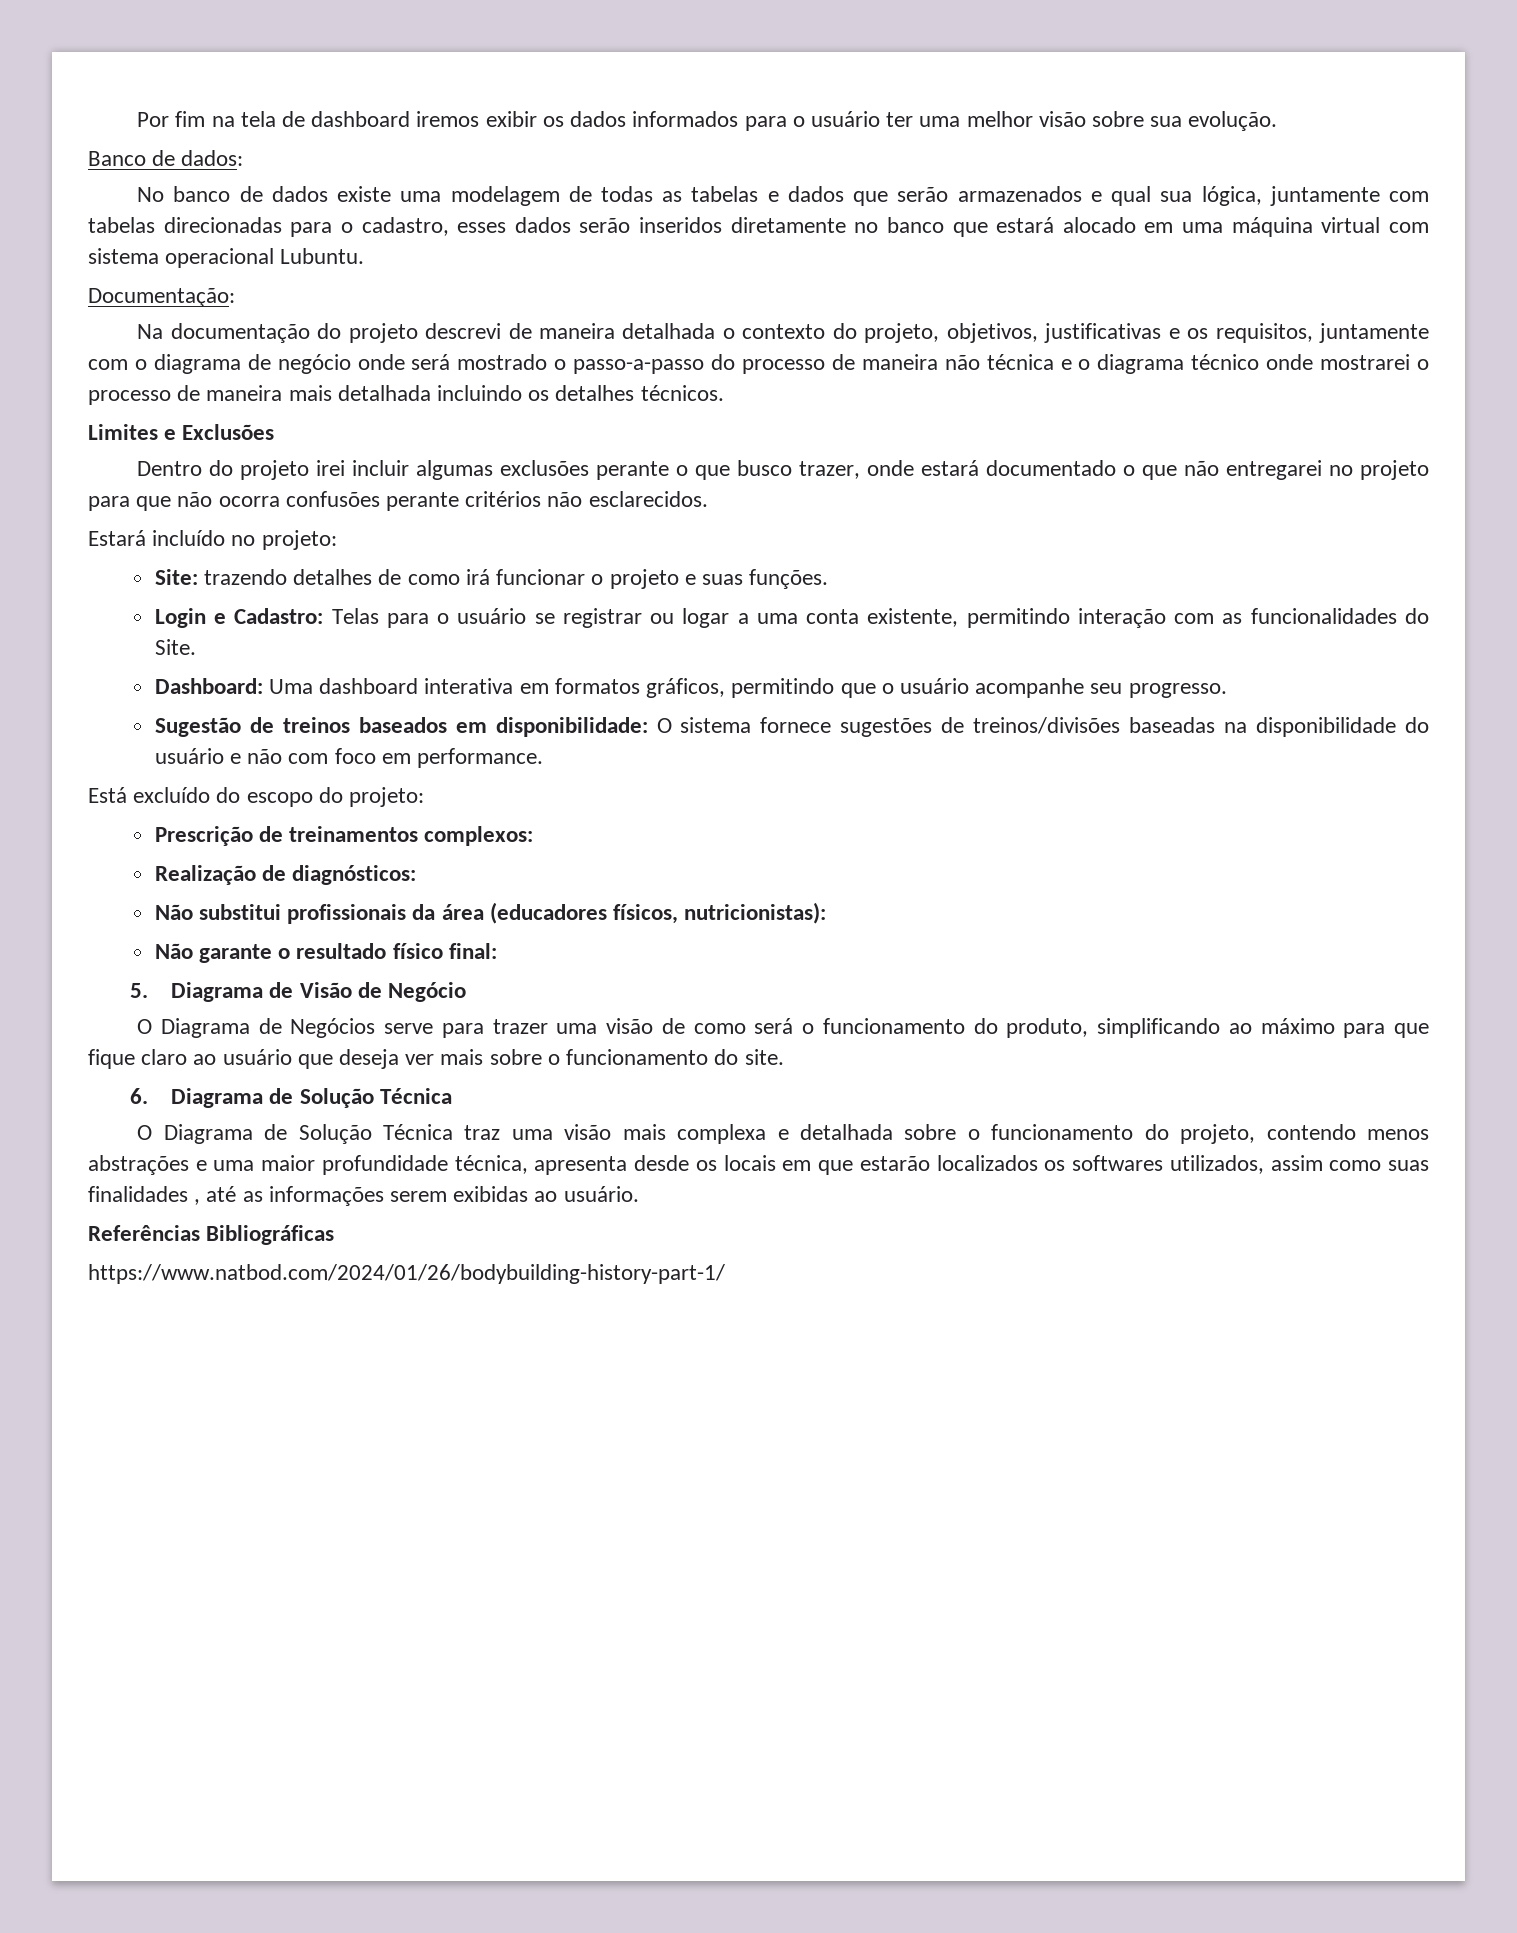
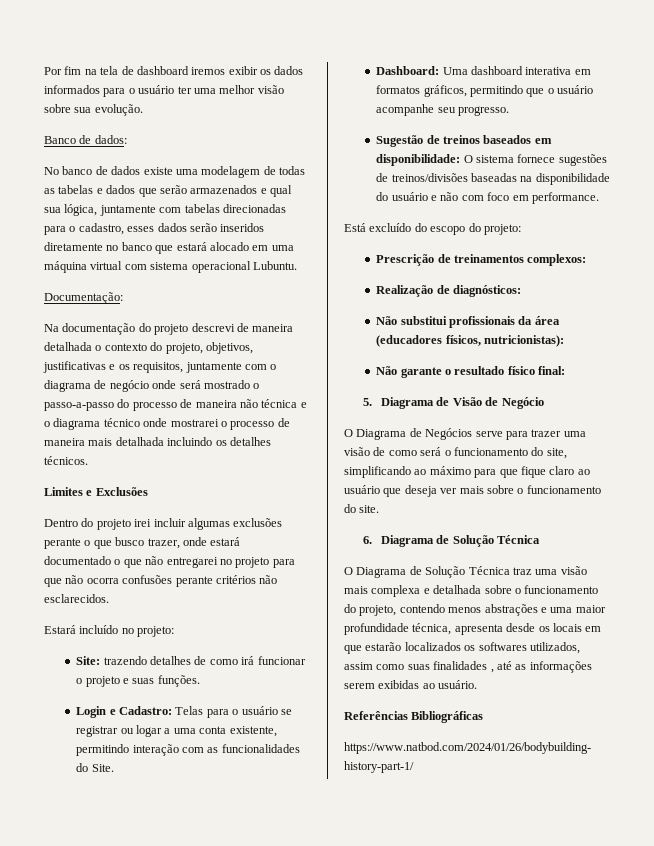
[1006,1018,1089,1038] produto, -> [546,448,567,459] site,

